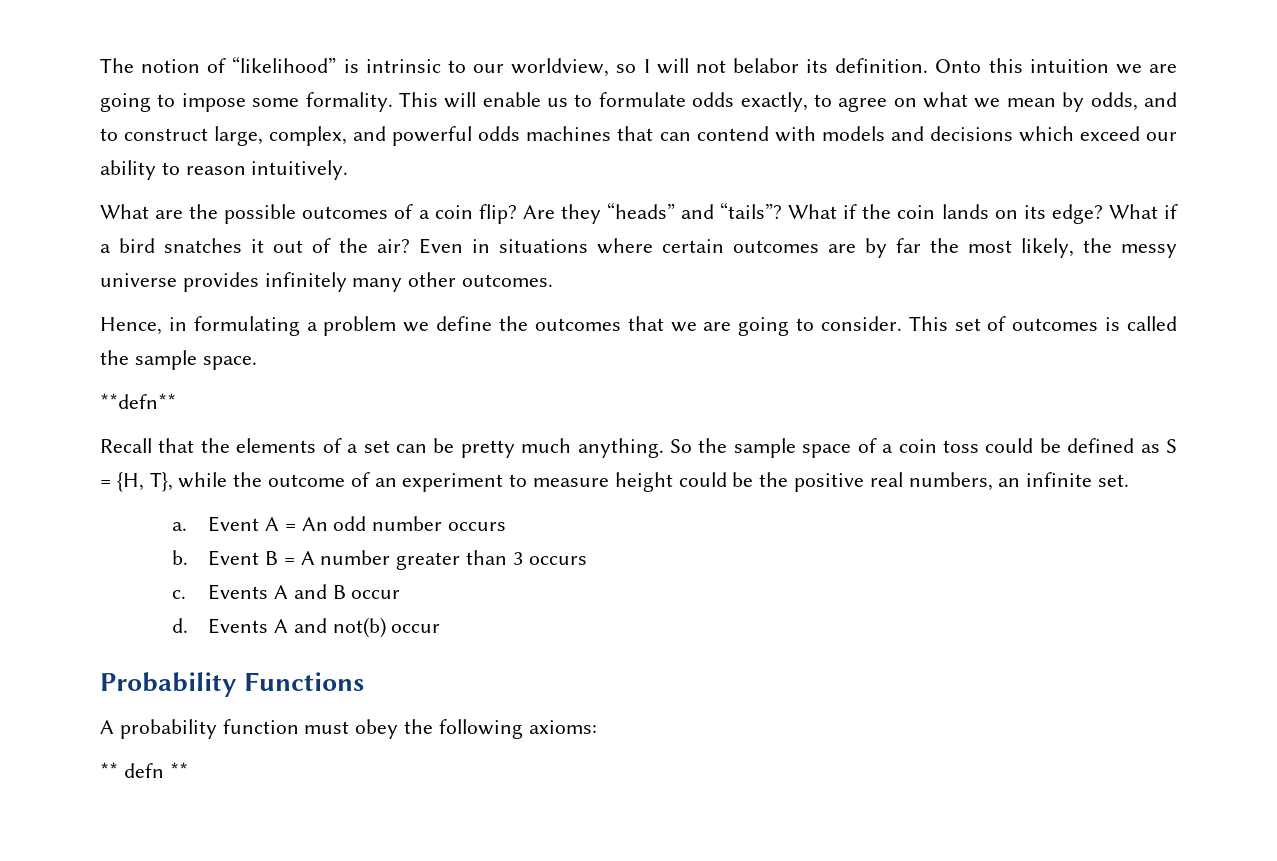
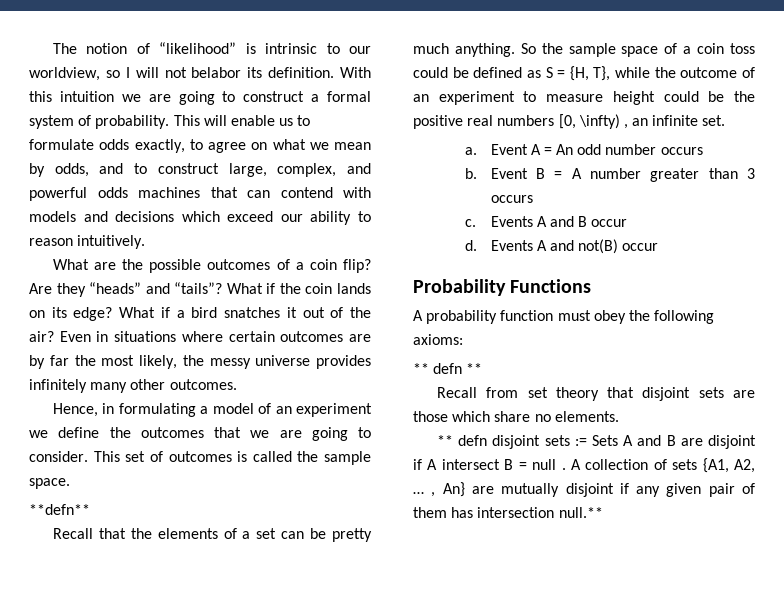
[935,59,982,73] Onto -> [340,67,371,78] With
[181,92,393,112] impose some formality. -> [243,91,371,102] [29,115,170,129] construct a formal system of probability.
[323,316,397,336] problem -> [212,403,372,417] model of an experiment
[908,472,993,491] numbers, -> [497,114,628,129] numbers [0, \infty) ,
[332,617,386,638] not(b) -> [578,239,619,254] not(B)
(188, 770) none -> [436,387,755,401] [413,411,619,422] [436,435,756,449] [413,458,755,473] [413,482,755,497] [413,507,603,518] // Recall from set theory that disjoint sets are those which share no elements. // ** defn disjoint sets := Sets A and B are disjoint if A intersect B = null . A collection of sets {A1, A2, … , An} are mutually disjoint if any given pair of them has intersection null.**

